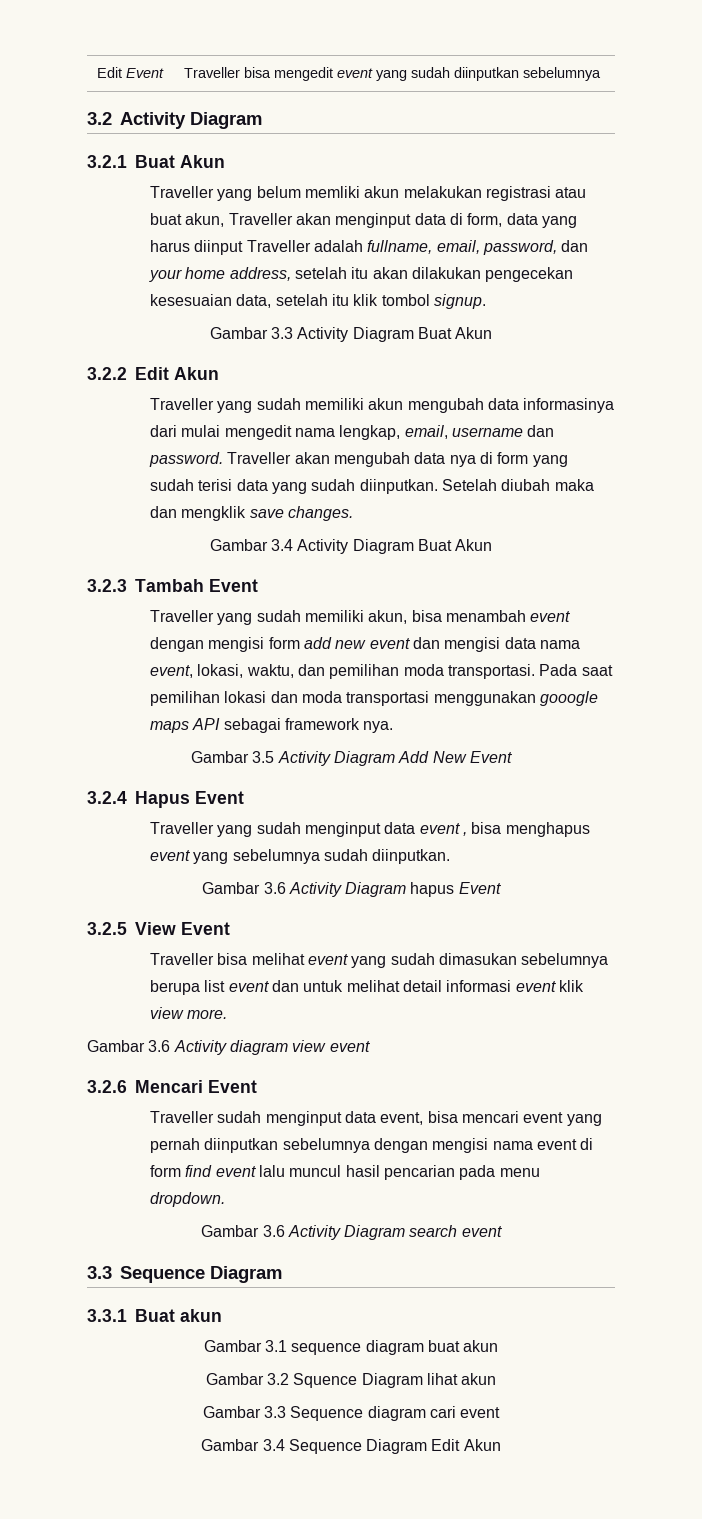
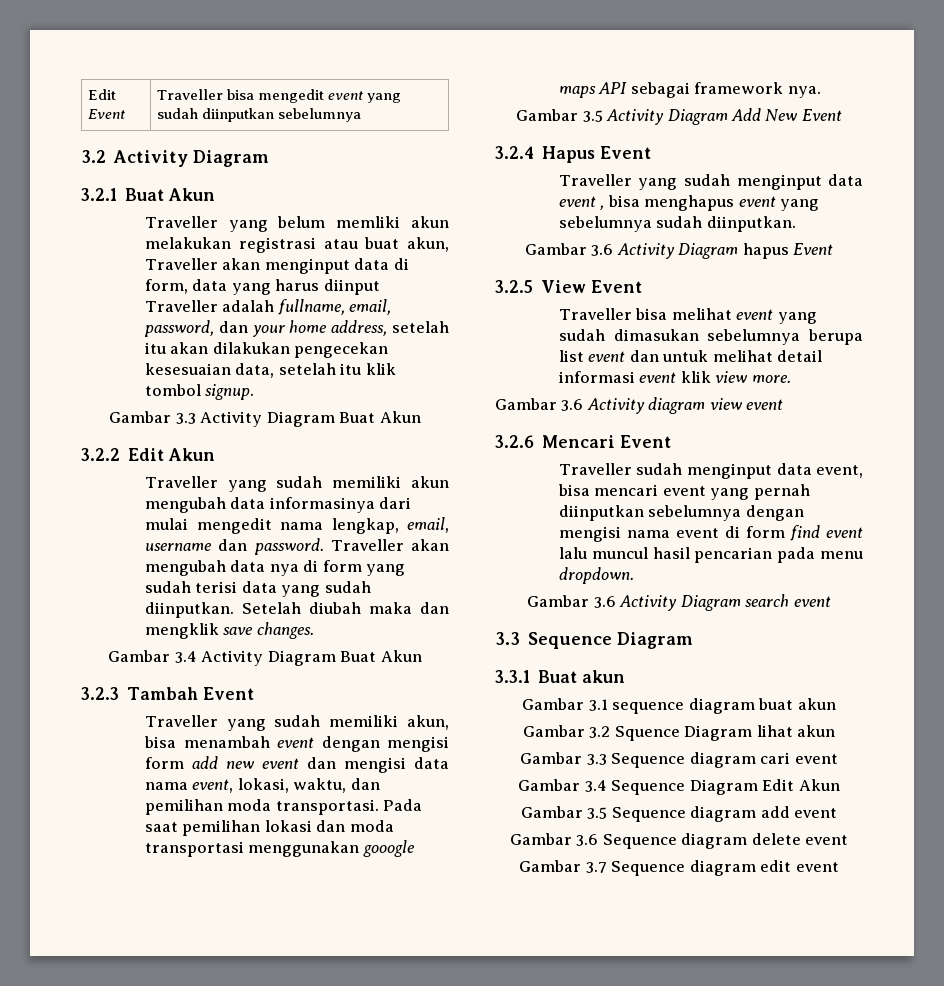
(501, 1445) none -> [520,806,838,822] [509,833,849,849] [519,860,839,876] // Gambar 3.5 Sequence diagram add event // Gambar 3.6 Sequence diagram delete event // Gambar 3.7 Sequence diagram edit event

